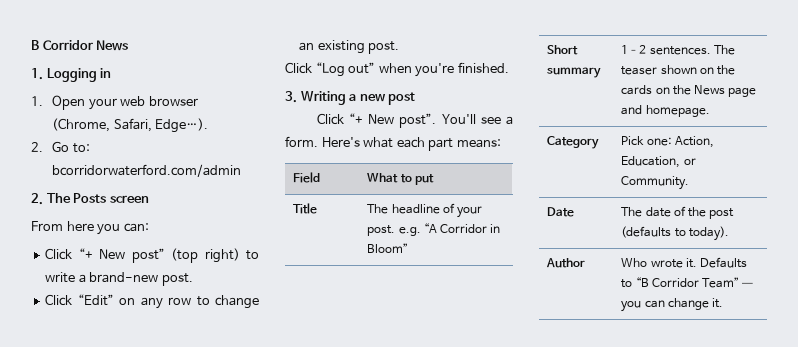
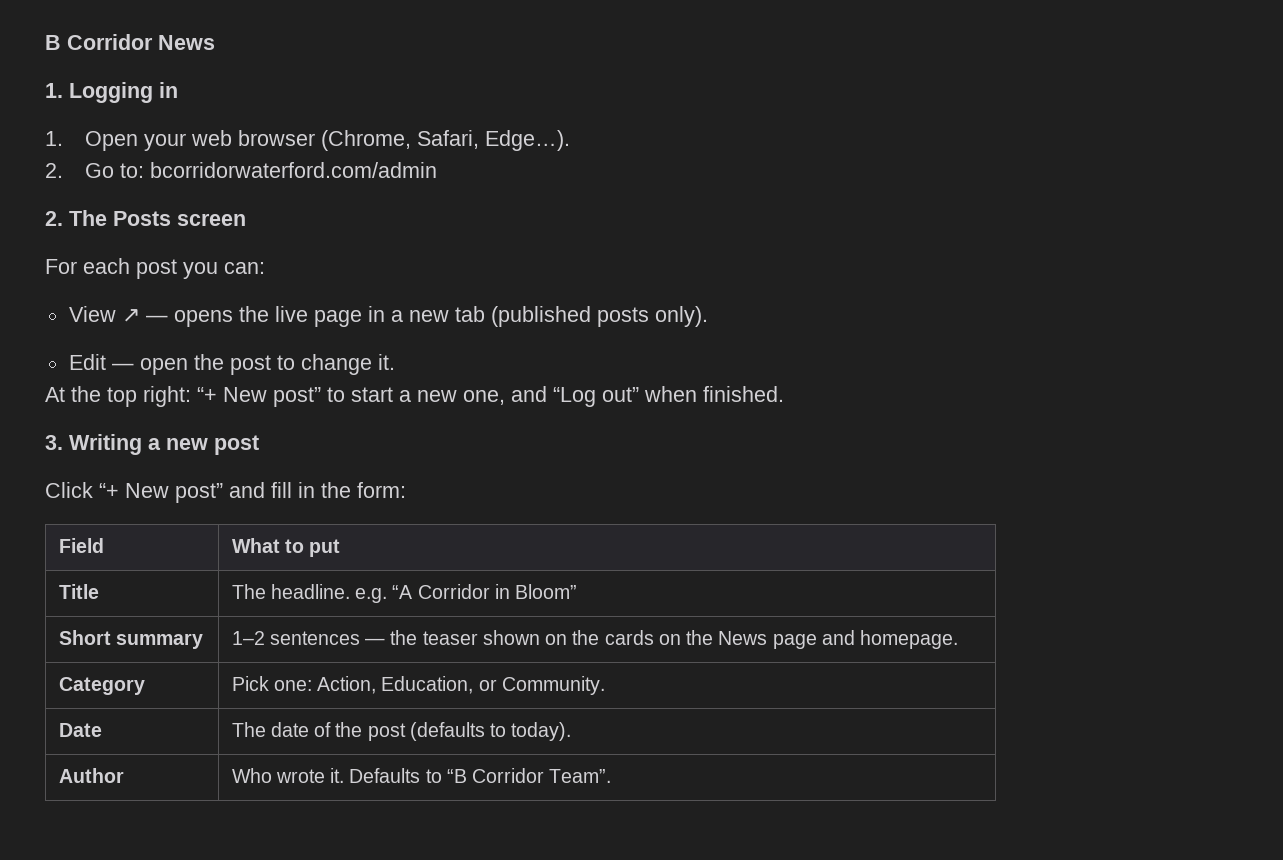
[31,221,94,231] From here -> [45,258,177,279] For each post
[45,248,259,263] [45,272,193,286] [45,294,259,309] [299,40,400,54] [285,62,312,74] Click “+ New post” (top right) to write a brand-new post. // Click “Edit” on any row to change an existing post. // Click -> [68,306,708,327] [68,354,395,375] [45,386,547,407] View ↗ — opens the live page in a new tab (published posts only). // Edit — open the post to change it. // At the top right: “+ New post” to start a new one, and
[415,63,455,77] you're -> (697, 394) none
[399,113,513,128] [285,136,501,151] post”. You'll see a form. Here's what each part means: -> [175,482,406,503] post” and fill in the form:
[391,203,482,218] [367,225,396,236] headline of your post. -> [270,584,350,599] headline.
[649,45,735,55] sentences. The -> [269,630,418,645] sentences — the
[701,277,753,288] [621,298,723,312] Team” — you can change it. -> [549,769,612,783] Team”.

